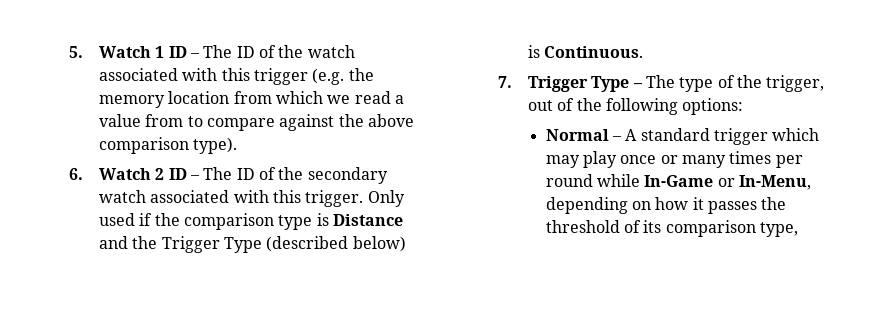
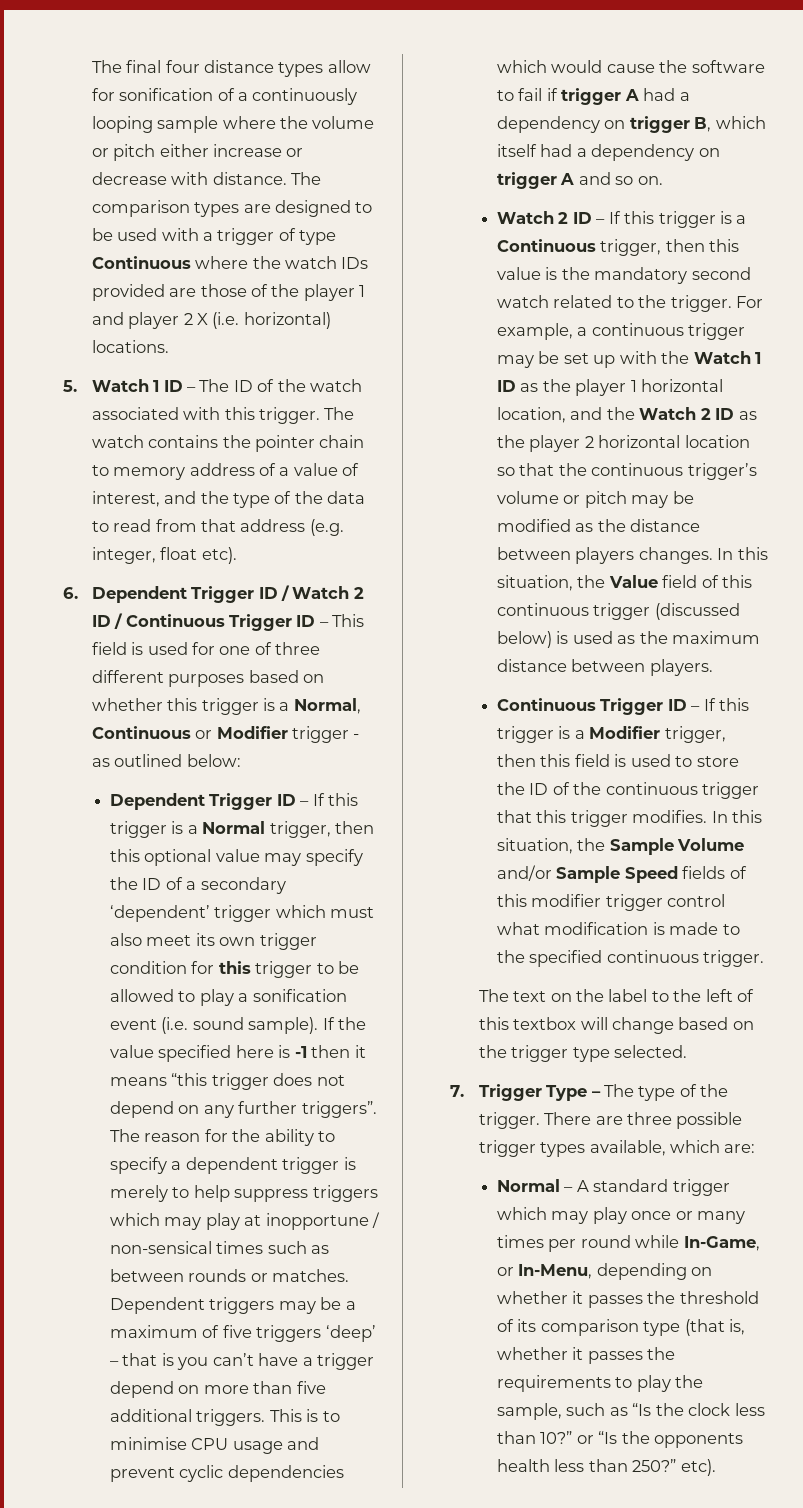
(69, 52) none -> [91,60,371,77] [91,88,358,105] [91,116,375,133] [91,144,304,161] [91,172,322,185] [91,200,373,217] [91,228,337,245] [91,256,369,269] [91,284,366,301] [91,312,331,329] [91,340,169,353] The final four distance types allow for sonification of a continuously looping sample where the volume or pitch either increase or decrease with distance. The comparison types are designed to be used with a trigger of type Continuous where the watch IDs provided are those of the player 1 and player 2 X (i.e. horizontal) locations. //
[253,68,374,85] [99,91,404,108] [99,114,414,131] [99,137,238,154] [69,167,388,184] [99,190,405,207] [99,213,403,230] [99,236,406,253] [528,45,644,58] trigger (e.g. the memory location from which we read a value from to compare against the above comparison type). // 6. Watch 2 ID – The ID of the secondary watch associated with this trigger. Only used if the comparison type is Distance and the Trigger Type (described below) is Continuous. -> [259,407,355,424] [91,435,365,452] [91,463,360,480] [91,491,366,508] [91,519,344,536] [91,547,237,564] [63,585,364,603] [91,613,365,631] [91,642,321,655] [91,670,325,687] [91,698,361,715] [91,726,360,743] [91,754,241,767] [109,793,359,810] [109,821,375,838] [109,849,363,866] [109,877,286,894] [109,905,375,922] [109,933,317,950] [109,961,360,978] [109,989,347,1006] [109,1017,367,1034] [109,1045,366,1062] [109,1073,345,1090] [109,1101,377,1118] [109,1129,336,1146] [109,1157,356,1174] [109,1185,378,1202] [109,1212,381,1230] [109,1241,330,1254] [109,1269,350,1282] [109,1297,356,1314] [109,1325,376,1342] [109,1353,374,1370] [109,1381,326,1398] [109,1409,340,1426] [109,1437,320,1454] [109,1465,344,1482] [496,60,765,73] [496,88,690,105] [496,116,766,133] [496,144,720,161] [496,172,663,189] [496,211,747,228] [496,239,740,256] [496,267,751,284] [496,295,764,312] [496,323,746,340] [496,351,761,368] [496,379,724,396] [496,407,757,423] [496,435,750,452] [496,463,757,480] [496,491,694,508] [496,519,701,532] [496,547,768,564] [496,575,753,591] [496,603,740,620] [496,631,761,648] [496,659,713,676] [496,698,750,715] [496,726,726,743] [496,754,739,767] [496,782,760,799] [496,810,763,827] [496,838,745,855] [496,865,747,883] [496,894,726,911] [496,922,740,935] [496,950,765,967] [478,989,755,1002] [478,1017,754,1034] [478,1045,688,1062] trigger. The watch contains the pointer chain to memory address of a value of interest, and the type of the data to read from that address (e.g. integer, float etc). // 6. Dependent Trigger ID / Watch 2 ID / Continuous Trigger ID – This field is used for one of three different purposes based on whether this trigger is a Normal, Continuous or Modifier trigger - as outlined below: // Dependent Trigger ID – If this trigger is a Normal trigger, then this optional value may specify the ID of a secondary ‘dependent’ trigger which must also meet its own trigger condition for this trigger to be allowed to play a sonification event (i.e. sound sample). If the value specified here is -1 then it means “this trigger does not depend on any further triggers”. The reason for the ability to specify a dependent trigger is merely to help suppress triggers which may play at inopportune / non-sensical times such as between rounds or matches. Dependent triggers may be a maximum of five triggers ‘deep’ – that is you can’t have a trigger depend on more than five additional triggers. This is to minimise CPU usage and prevent cyclic dependencies which would cause the software to fail if trigger A had a dependency on trigger B, which itself had a dependency on trigger A and so on. // Watch 2 ID – If this trigger is a Continuous trigger, then this value is the mandatory second watch related to the trigger. For example, a continuous trigger may be set up with the Watch 1 ID as the player 1 horizontal location, and the Watch 2 ID as the player 2 horizontal location so that the continuous trigger’s volume or pitch may be modified as the distance between players changes. In this situation, the Value field of this continuous trigger (discussed below) is used as the maximum distance between players. // Continuous Trigger ID – If this trigger is a Modifier trigger, then this field is used to store the ID of the continuous trigger that this trigger modifies. In this situation, the Sample Volume and/or Sample Speed fields of this modifier trigger control what modification is made to the specified continuous trigger. // The text on the label to the left of this textbox will change based on the trigger type selected.
[766,75,825,92] [528,98,744,115] trigger, out of the following options: -> [478,1112,743,1129] [478,1140,756,1157] trigger. There are three possible trigger types available, which are:
[644,175,714,187] In-Game -> [683,1236,760,1251] In-Game,
[655,197,689,210] how -> [496,1291,568,1304] whether
[759,222,798,237] type, -> [643,1319,746,1336] [496,1347,676,1364] [496,1375,704,1392] [496,1403,765,1420] [496,1431,744,1448] [496,1459,716,1476] type (that is, whether it passes the requirements to play the sample, such as “Is the clock less than 10?” or “Is the opponents health less than 250?” etc).

